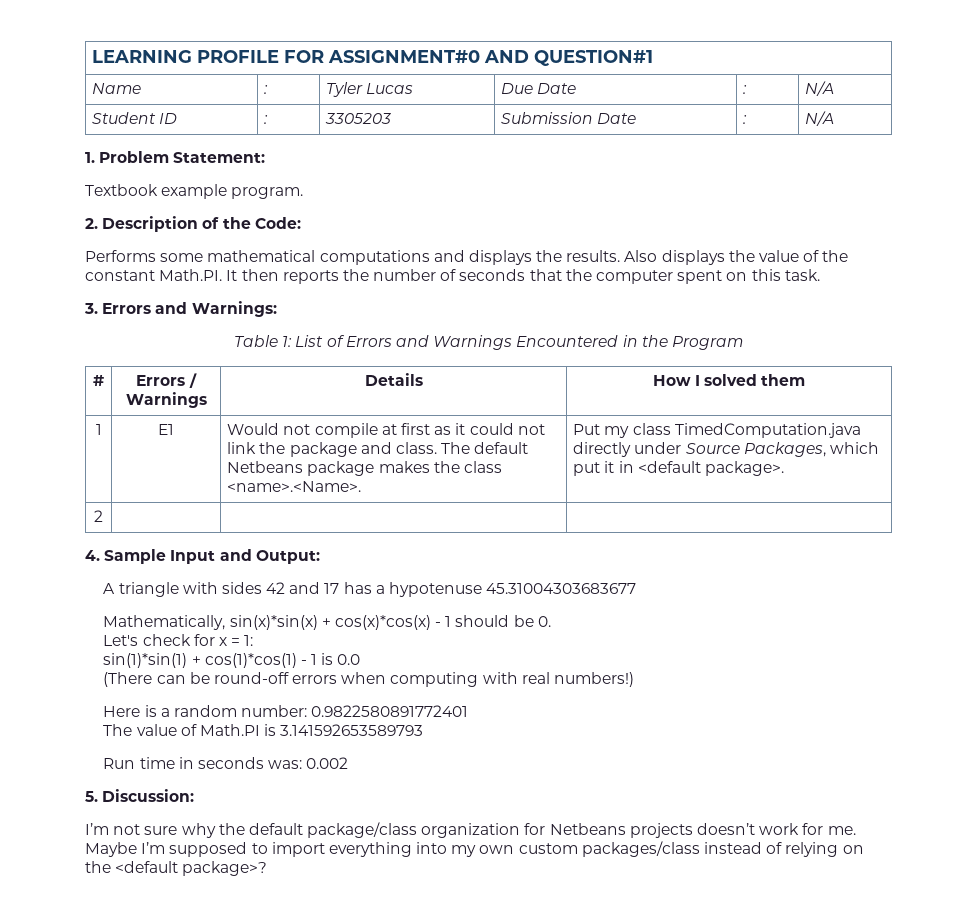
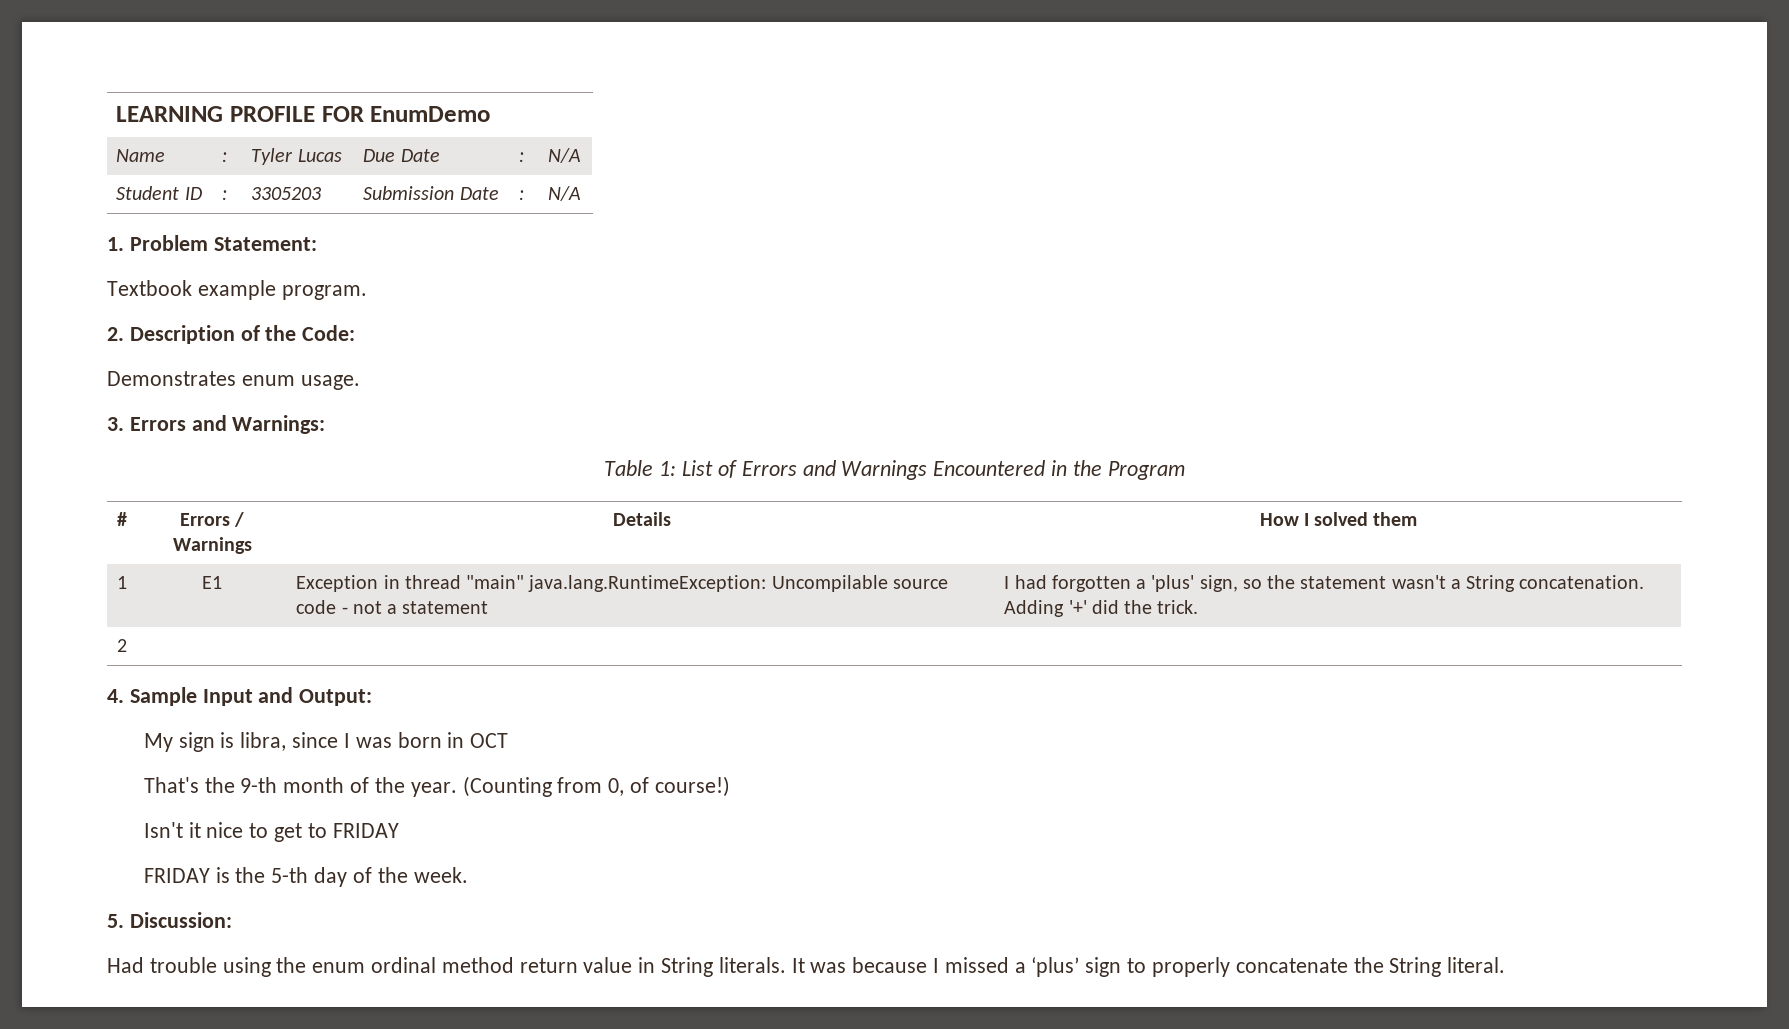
[328,50,654,66] ASSIGNMENT#0 AND QUESTION#1 -> [370,106,491,122] EnumDemo
[85,250,849,265] [85,269,820,284] Performs some mathematical computations and displays the results. Also displays the value of the constant Math.PI. It then reports the number of seconds that the computer spent on this task. -> [107,371,360,390] Demonstrates enum usage.
[227,423,545,438] [227,442,529,457] [227,461,503,476] [227,481,362,492] [573,423,861,438] [573,442,880,457] [573,461,785,476] Would not compile at first as it could not link the package and class. The default Netbeans package makes the class <name>.<Name>. | Put my class TimedComputation.java directly under Source Packages, which put it in <default package>. -> [296,575,948,592] [296,600,489,614] [1004,575,1645,592] [1004,600,1199,617] Exception in thread "main" java.lang.RuntimeException: Uncompilable source code - not a statement | I had forgotten a 'plus' sign, so the statement wasn't a String concatenation. Adding '+' did the trick.
[103,582,637,597] [103,615,551,630] [103,634,254,646] [103,653,361,668] [103,672,634,687] [103,705,469,717] [103,724,424,736] [103,757,349,769] [85,789,195,802] [85,822,856,838] [85,841,864,857] [85,861,268,876] A triangle with sides 42 and 17 has a hypotenuse 45.31004303683677 // Mathematically, sin(x)*sin(x) + cos(x)*cos(x) - 1 should be 0. // Let's check for x = 1: // sin(1)*sin(1) + cos(1)*cos(1) - 1 is 0.0 // (There can be round-off errors when computing with real numbers!) // Here is a random number: 0.9822580891772401 // The value of Math.PI is 3.141592653589793 // Run time in seconds was: 0.002 // 5. Discussion: // I’m not sure why the default package/class organization for Netbeans projects doesn’t work for me. Maybe I’m supposed to import everything into my own custom packages/class instead of relying on the <default package>? -> [143,732,509,752] [143,776,730,797] [143,822,399,842] [143,867,468,887] [107,912,232,928] [107,957,1506,977] My sign is libra, since I was born in OCT // That's the 9-th month of the year. (Counting from 0, of course!) // Isn't it nice to get to FRIDAY // FRIDAY is the 5-th day of the week. // 5. Discussion: // Had trouble using the enum ordinal method return value in String literals. It was because I missed a ‘plus’ sign to properly concatenate the String literal.

